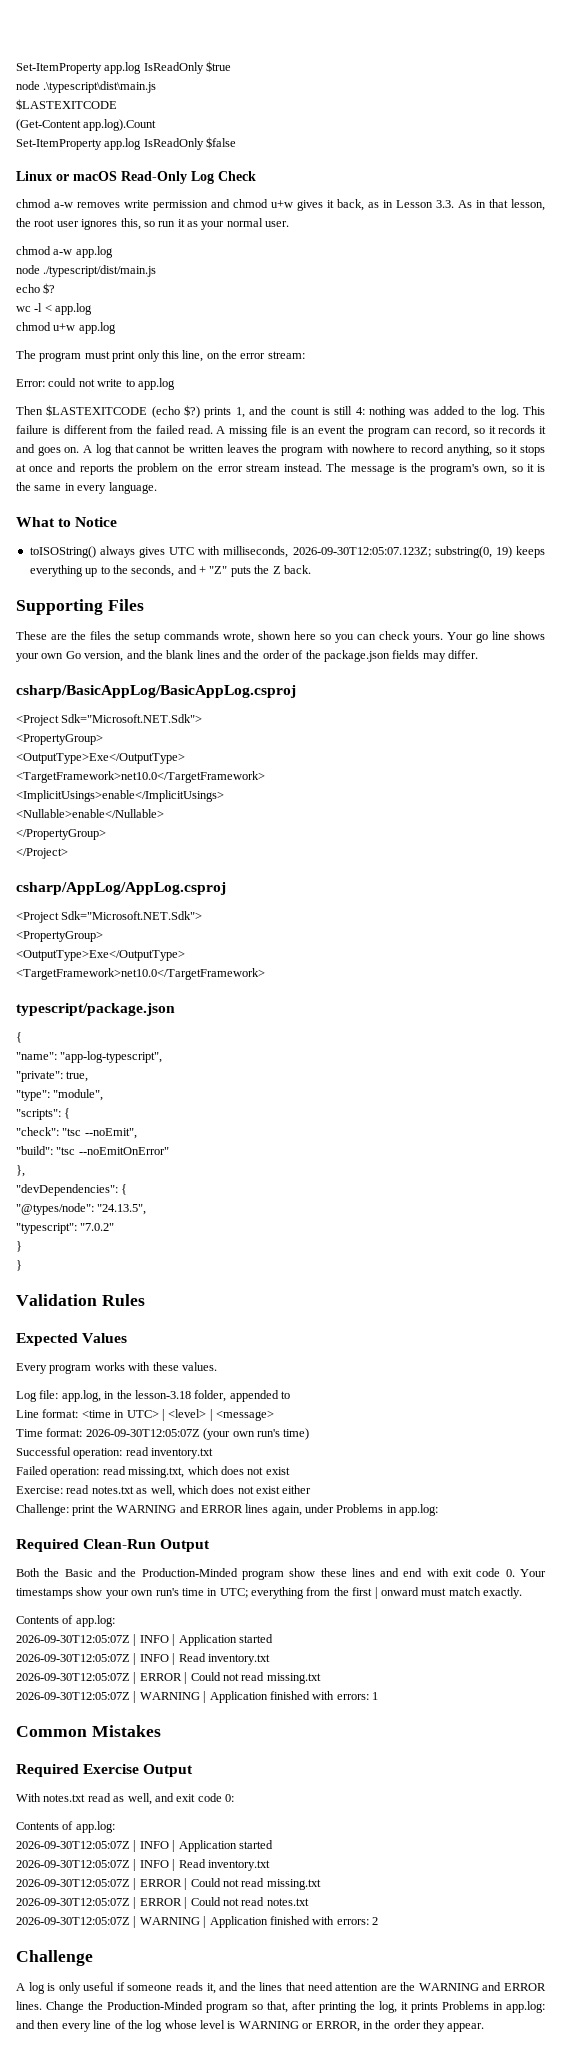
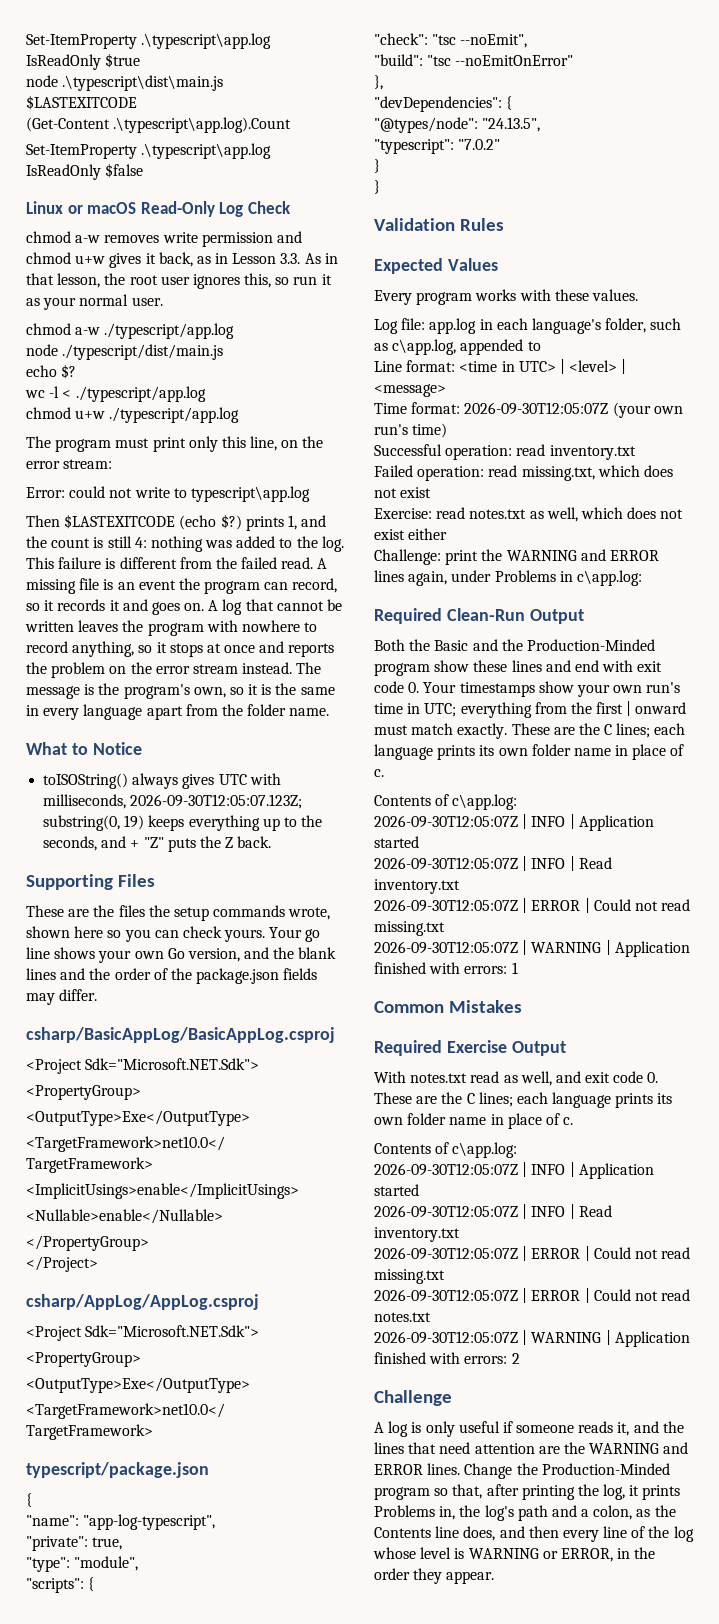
[16,62,142,74] Set-ItemProperty app.log -> [26,33,272,49] Set-ItemProperty .\typescript\app.log
[83,119,157,131] [16,138,142,150] app.log).Count // Set-ItemProperty app.log -> [113,117,292,133] [26,143,272,159] .\typescript\app.log).Count // Set-ItemProperty .\typescript\app.log
[75,246,113,258] app.log -> [104,323,235,339] ./typescript/app.log
[55,303,93,315] [16,322,116,334] app.log // chmod u+w app.log -> [75,386,206,402] [26,407,240,423] ./typescript/app.log // chmod u+w ./typescript/app.log
[137,378,175,390] app.log -> [190,486,310,502] typescript\app.log
[108,482,157,494] language. -> [83,704,330,720] language apart from the folder name.
[61,1390,227,1402] app.log, in the lesson-3.18 folder, -> [429,318,682,334] [374,339,457,355] app.log in each language's folder, such as c\app.log,
[399,1504,439,1516] app.log: -> [576,570,642,586] c\app.log:
[16,1615,115,1627] // Contents of app.log: -> [511,723,686,738] [374,744,685,760] [374,769,384,777] [374,794,518,810] These are the C lines; each language prints its own folder name in place of c. // Contents of c\app.log:
[225,1794,234,1802] [16,1821,115,1833] 0: // Contents of app.log: -> [647,1072,659,1083] [374,1092,673,1108] [374,1113,574,1129] [374,1142,518,1158] 0. These are the C lines; each language prints its own folder name in place of c. // Contents of c\app.log:
[493,2001,545,2013] in app.log: -> [439,1505,676,1521] [374,1526,496,1541] in, the log's path and a colon, as the Contents line does,

